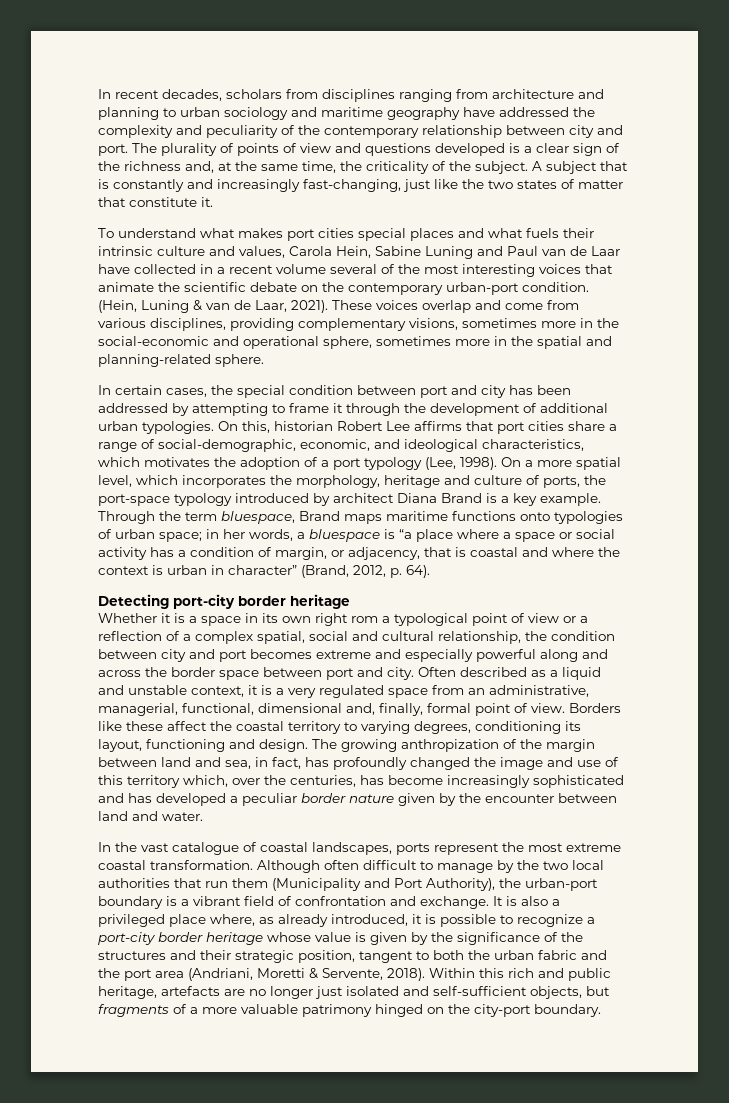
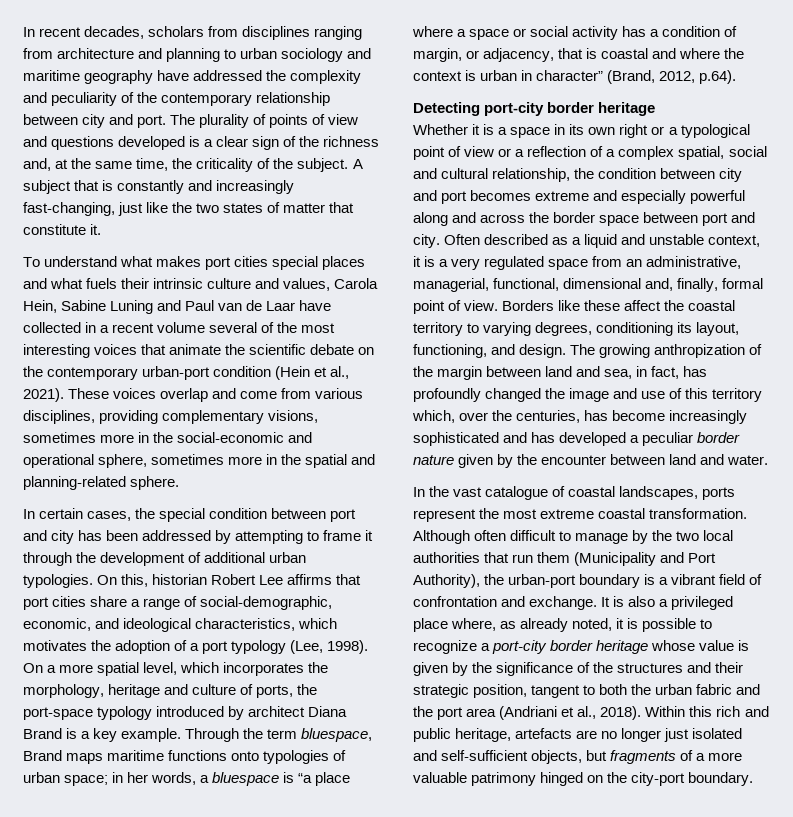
[522,282,589,292] [98,300,287,313] condition. (Hein, Luning & van de Laar, -> [213,366,350,380] condition (Hein et al.,
[390,565,430,578] p. 64). -> [699,70,737,84] p.64).
[351,616,378,623] rom -> [651,126,665,135] or
[146,739,225,752] functioning -> [413,344,487,358] functioning,
[331,914,408,926] introduced, -> [572,618,613,631] noted,
[188,968,383,981] (Andriani, Moretti & Servente, -> [499,706,597,720] (Andriani et al.,

